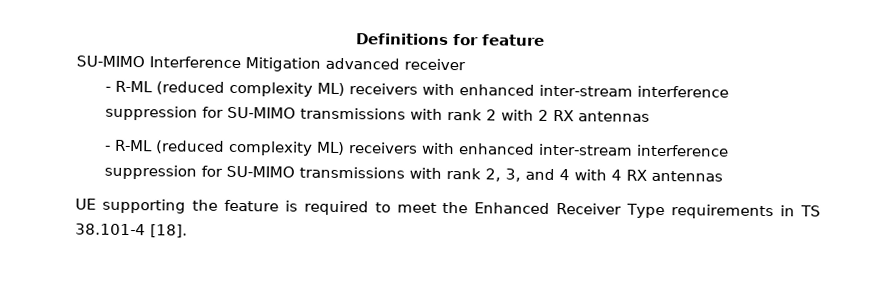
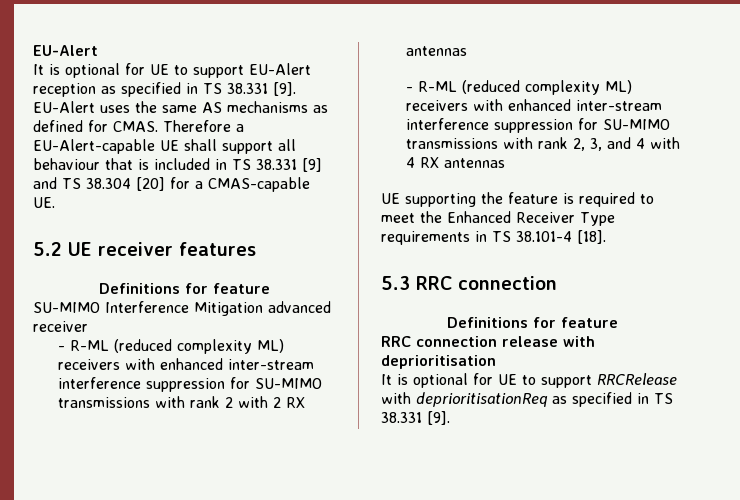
(355, 39) none -> [33,45,98,56] [33,63,311,78] [33,82,296,97] [33,101,328,113] [33,120,244,132] [33,139,296,154] [33,158,322,172] [33,177,310,192] [33,197,55,208] [33,242,256,256] EU-Alert // It is optional for UE to support EU-Alert reception as specified in TS 38.331 [9]. EU-Alert uses the same AS mechanisms as defined for CMAS. Therefore a EU-Alert-capable UE shall support all behaviour that is included in TS 38.331 [9] and TS 38.304 [20] for a CMAS-capable UE. // 5.2 UE receiver features //
(188, 231) none -> [381,276,557,290] [446,317,618,328] [381,336,595,347] [381,355,496,369] [381,373,677,388] [381,392,673,407] [381,411,450,425] // 5.3 RRC connection // Definitions for feature // RRC connection release with deprioritisation // It is optional for UE to support RRCRelease with deprioritisationReq as specified in TS 38.331 [9].

